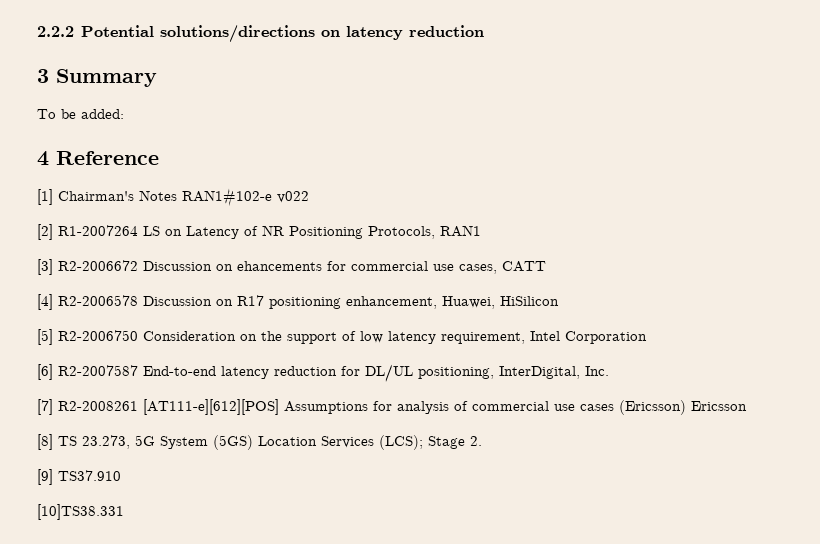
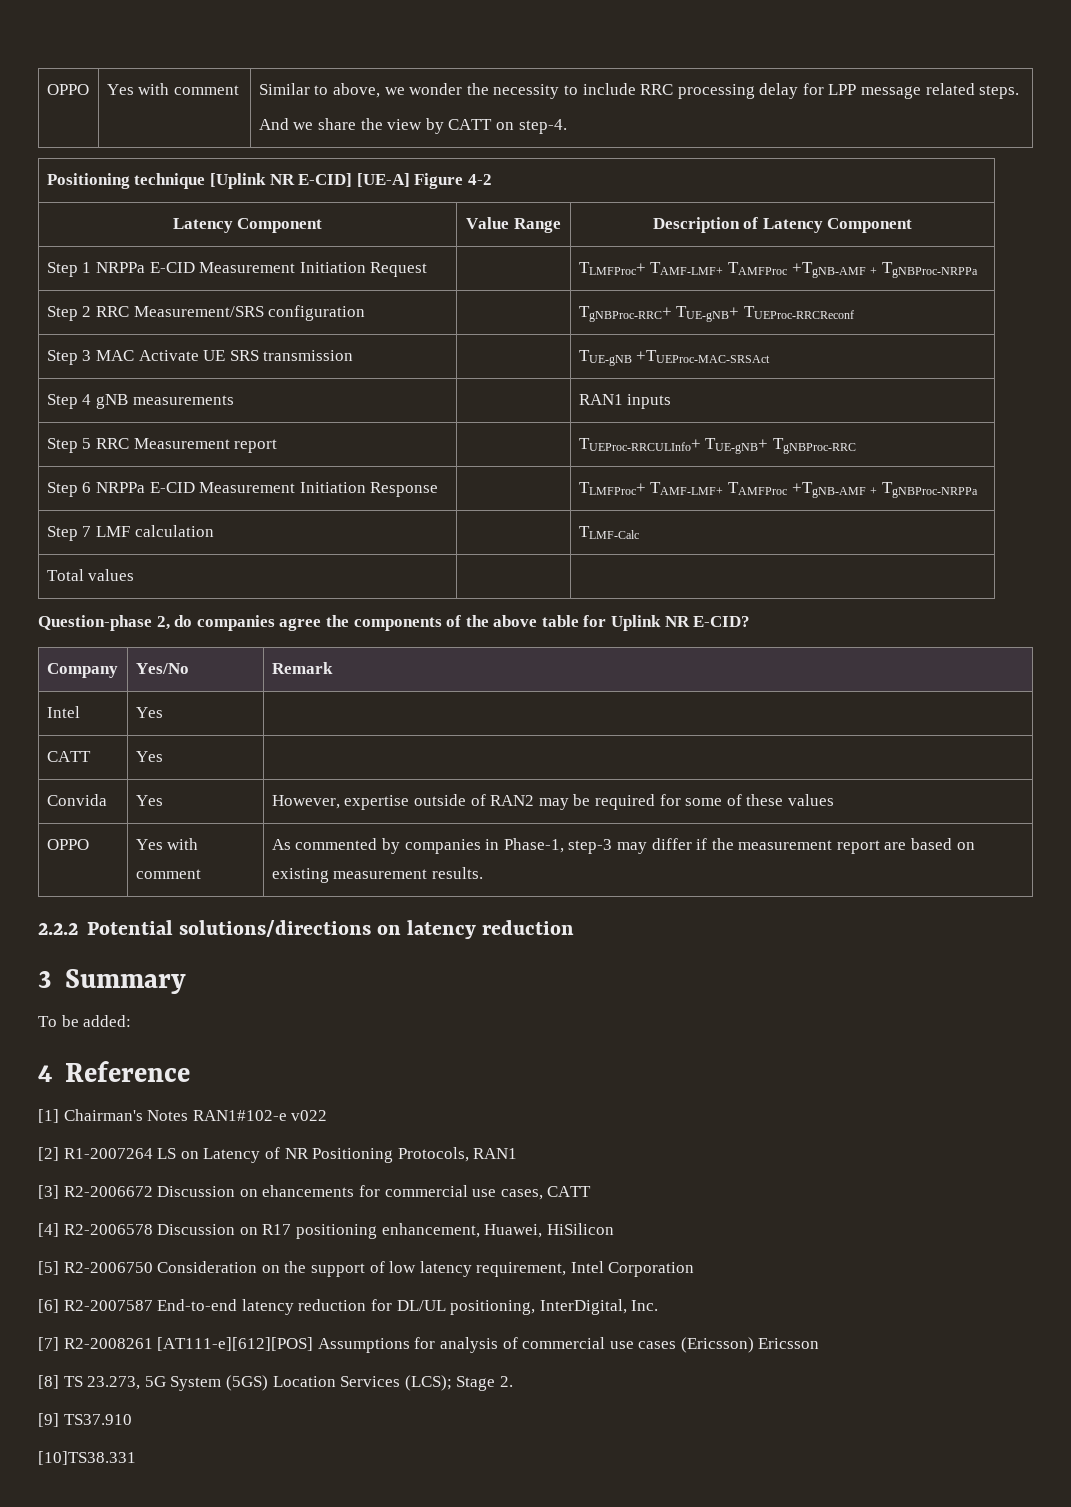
(37, 31) none -> [46,84,89,95] [106,83,239,95] [258,83,1020,99] [258,118,567,134] [46,173,492,189] [172,218,323,233] [466,217,561,233] [652,217,913,233] [46,262,428,277] [578,262,978,278] [46,305,366,321] [578,306,854,322] [46,350,354,365] [578,350,771,366] [46,394,234,409] [578,394,672,409] [46,438,278,453] [578,438,856,454] [46,482,439,497] [578,482,978,498] [46,525,214,541] [578,526,639,539] [46,569,135,581] [38,615,751,631] [46,663,118,678] [135,663,189,674] [271,662,333,674] [46,706,80,718] [135,707,163,718] [46,751,91,762] [135,751,163,762] [46,794,107,806] [135,795,163,806] [271,794,834,810] [46,839,89,850] [135,838,199,850] [135,869,201,879] [271,838,975,854] [271,867,483,883] OPPO | Yes with comment | Similar to above, we wonder the necessity to include RRC processing delay for LPP message related steps. // And we share the view by CATT on step-4. // Positioning technique [Uplink NR E-CID] [UE-A] Figure 4-2 // Latency Component | Value Range | Description of Latency Component // Step 1 NRPPa E-CID Measurement Initiation Request | | TLMFProc+ TAMF-LMF+ TAMFProc +TgNB-AMF + TgNBProc-NRPPa // Step 2 RRC Measurement/SRS configuration | | TgNBProc-RRC+ TUE-gNB+ TUEProc-RRCReconf // Step 3 MAC Activate UE SRS transmission | | TUE-gNB +TUEProc-MAC-SRSAct // Step 4 gNB measurements | | RAN1 inputs // Step 5 RRC Measurement report | | TUEProc-RRCULInfo+ TUE-gNB+ TgNBProc-RRC // Step 6 NRPPa E-CID Measurement Initiation Response | | TLMFProc+ TAMF-LMF+ TAMFProc +TgNB-AMF + TgNBProc-NRPPa // Step 7 LMF calculation | | TLMF-Calc // Total values | | // Question-phase 2, do companies agree the components of the above table for Uplink NR E-CID? // Company | Yes/No | Remark // Intel | Yes | // CATT | Yes | // Convida | Yes | However, expertise outside of RAN2 may be required for some of these values // OPPO | Yes with comment | As commented by companies in Phase-1, step-3 may differ if the measurement report are based on existing measurement results. //

